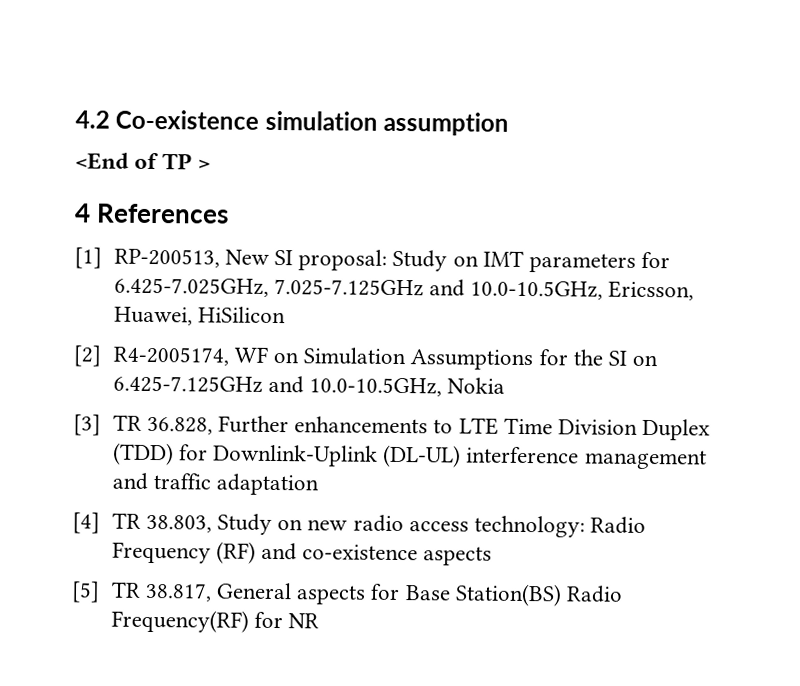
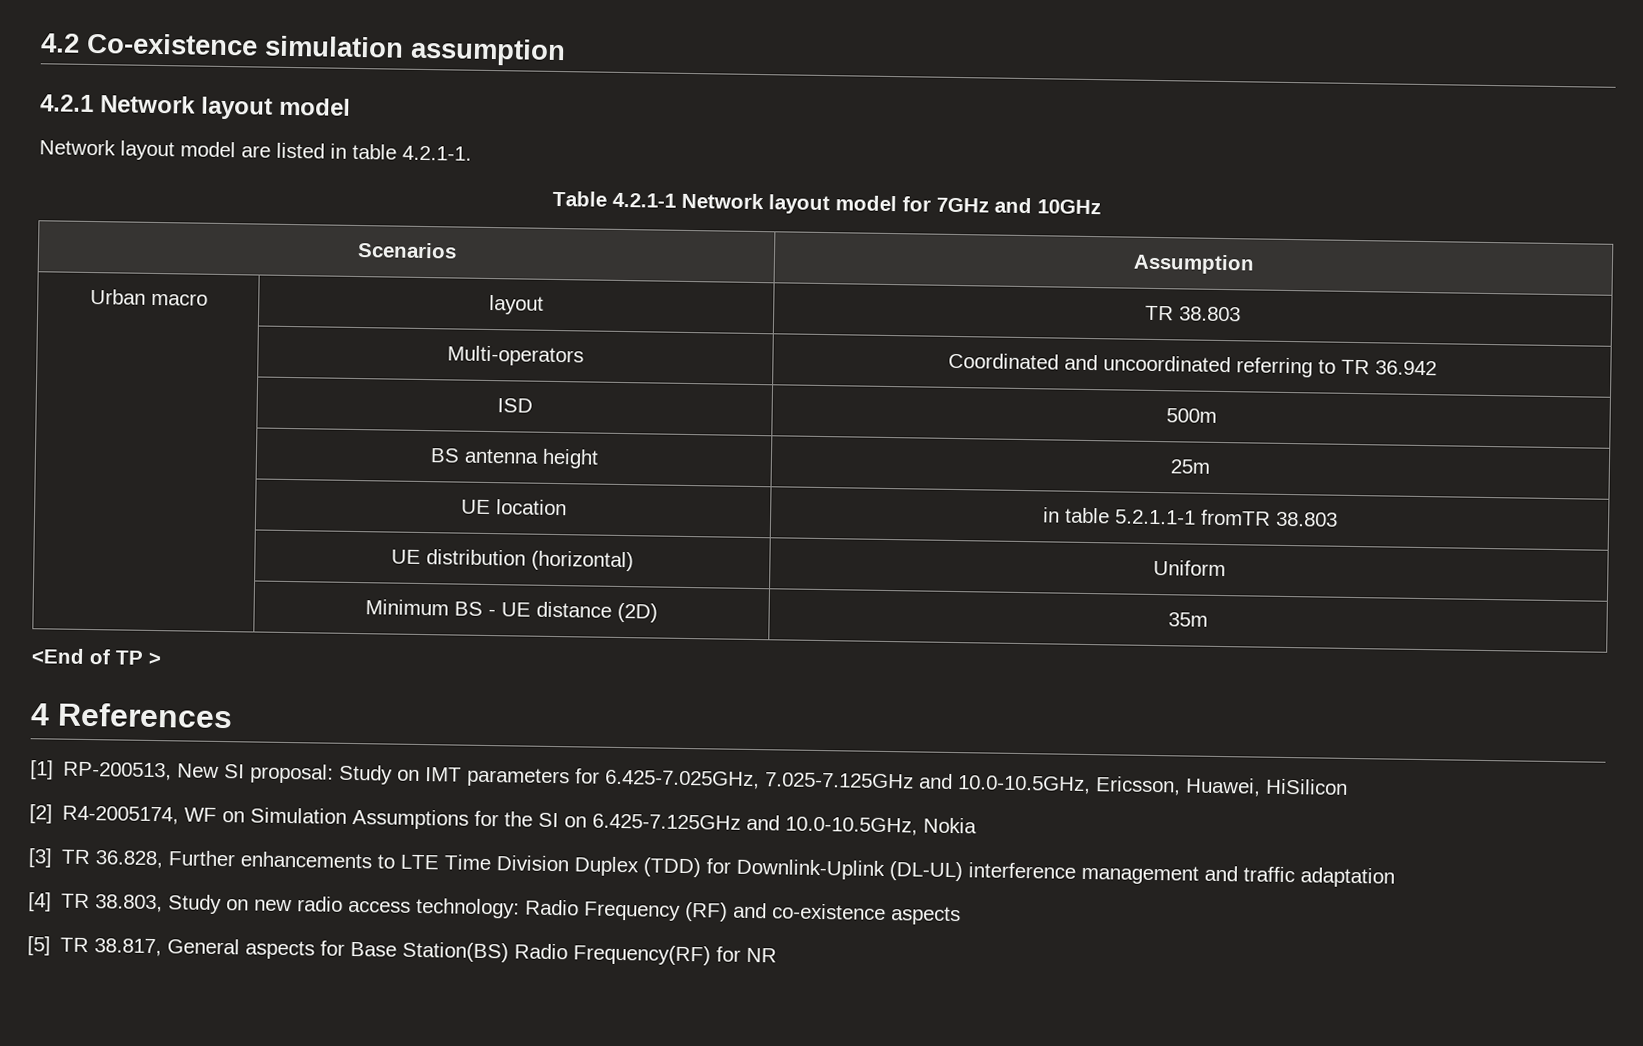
(510, 123) none -> [40,94,351,120] [39,139,472,161] [551,190,1101,215] [356,241,457,259] [1132,253,1255,275] [89,288,208,306] [488,294,544,315] [1145,305,1241,322] [446,345,584,367] [947,352,1437,378] [496,398,533,413] [1165,408,1217,423] [429,448,599,469] [1170,459,1210,474] [460,499,567,516] [1042,507,1338,527] [390,549,634,572] [1152,559,1226,577] [364,599,658,623] [1168,612,1208,627] // 4.2.1 Network layout model // Network layout model are listed in table 4.2.1-1. // Table 4.2.1-1 Network layout model for 7GHz and 10GHz // Scenarios | Assumption // Urban macro | layout | TR 38.803 // | Multi-operators | Coordinated and uncoordinated referring to TR 36.942 // | ISD | 500m // | BS antenna height | 25m // | UE location | in table 5.2.1.1-1 fromTR 38.803 // | UE distribution (horizontal) | Uniform // | Minimum BS - UE distance (2D) | 35m

